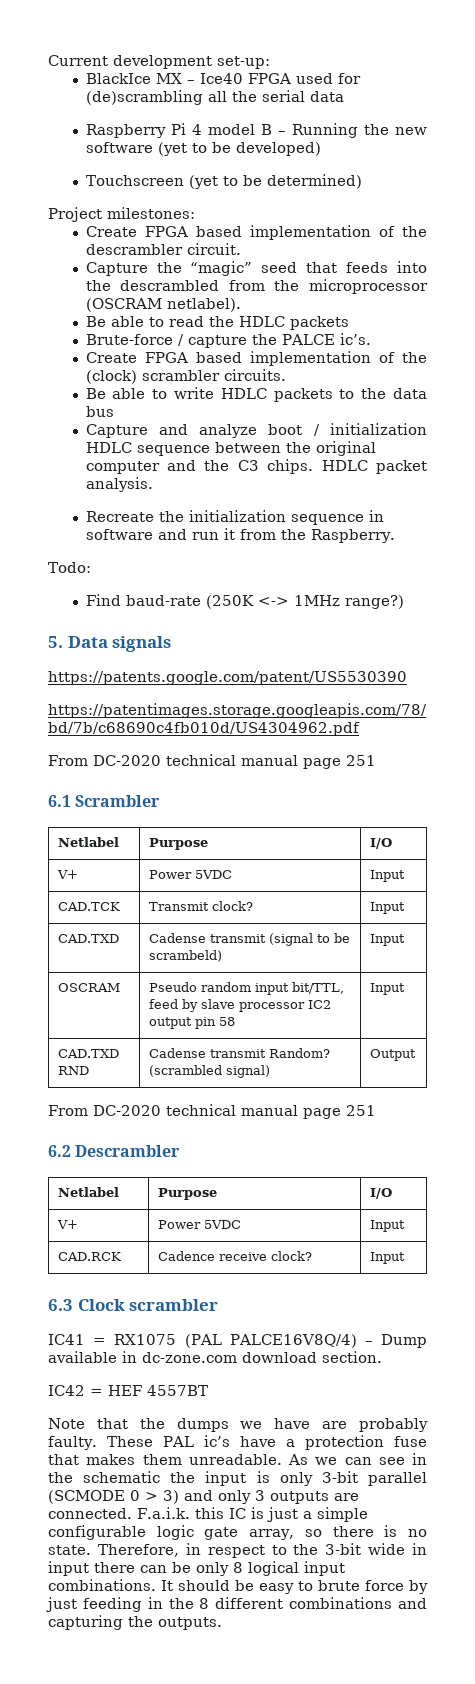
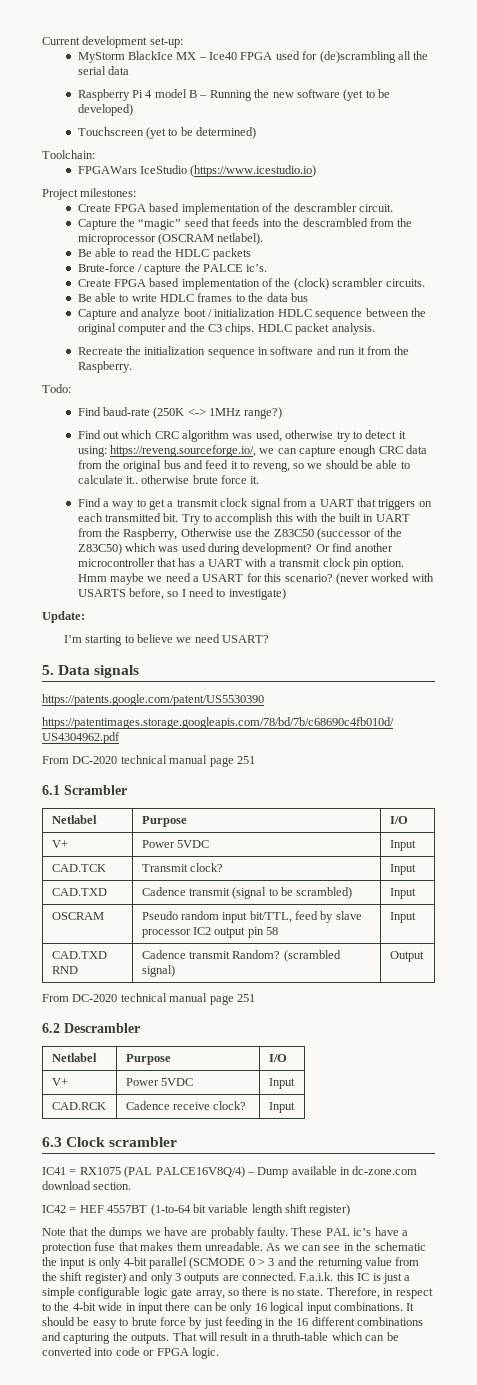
(270, 62) none -> [77,52,125,63] MyStorm
(362, 181) none -> [42,150,95,159] [77,165,317,177] // Toolchain: // FPGAWars IceStudio (https://www.icestudio.io)
[273,388,333,402] packets -> [197,293,233,302] frames
(404, 602) none -> [77,430,406,442] [77,445,428,457] [77,460,410,472] [77,475,260,484] [77,498,432,510] [77,513,410,525] [77,528,402,540] [77,543,393,555] [77,558,405,570] [77,573,434,585] [77,588,286,600] [42,611,85,623] [63,634,270,646] // Find out which CRC algorithm was used, otherwise try to detect it using: https://reveng.sourceforge.io/, we can capture enough CRC data from the original bus and feed it to reveng, so we should be able to calculate it.. otherwise brute force it. // Find a way to get a transmit clock signal from a UART that triggers on each transmitted bit. Try to accomplish this with the built in UART from the Raspberry, Otherwise use the Z83C50 (successor of the Z83C50) which was used during development? Or find another microcontroller that has a UART with a transmit clock pin option. Hmm maybe we need a USART for this scenario? (never worked with USARTS before, so I need to investigate) // Update: // I’m starting to believe we need USART?
[148,933,206,943] Cadense -> [141,887,186,896] Cadence
[148,950,222,962] scrambeld) -> [296,887,353,899] scrambled)
[148,1048,206,1058] Cadense -> [141,950,186,959] Cadence
(208, 1390) none -> [150,1204,351,1216] (1-to-64 bit variable length shift register)
[321,1471,358,1483] 3-bit -> [123,1257,147,1266] 4-bit
[163,1490,179,1504] 3) -> [268,1257,420,1269] [42,1272,126,1284] 3 and the returning value from the shift register)
[325,1543,362,1555] 3-bit -> [72,1302,96,1311] 4-bit
[233,1562,243,1573] 8 -> [254,1303,267,1311] 16
[199,1598,210,1609] 8 -> [296,1318,309,1326] 16
(222, 1623) none -> [172,1332,399,1341] [42,1347,219,1359] That will result in a thruth-table which can be converted into code or FPGA logic.

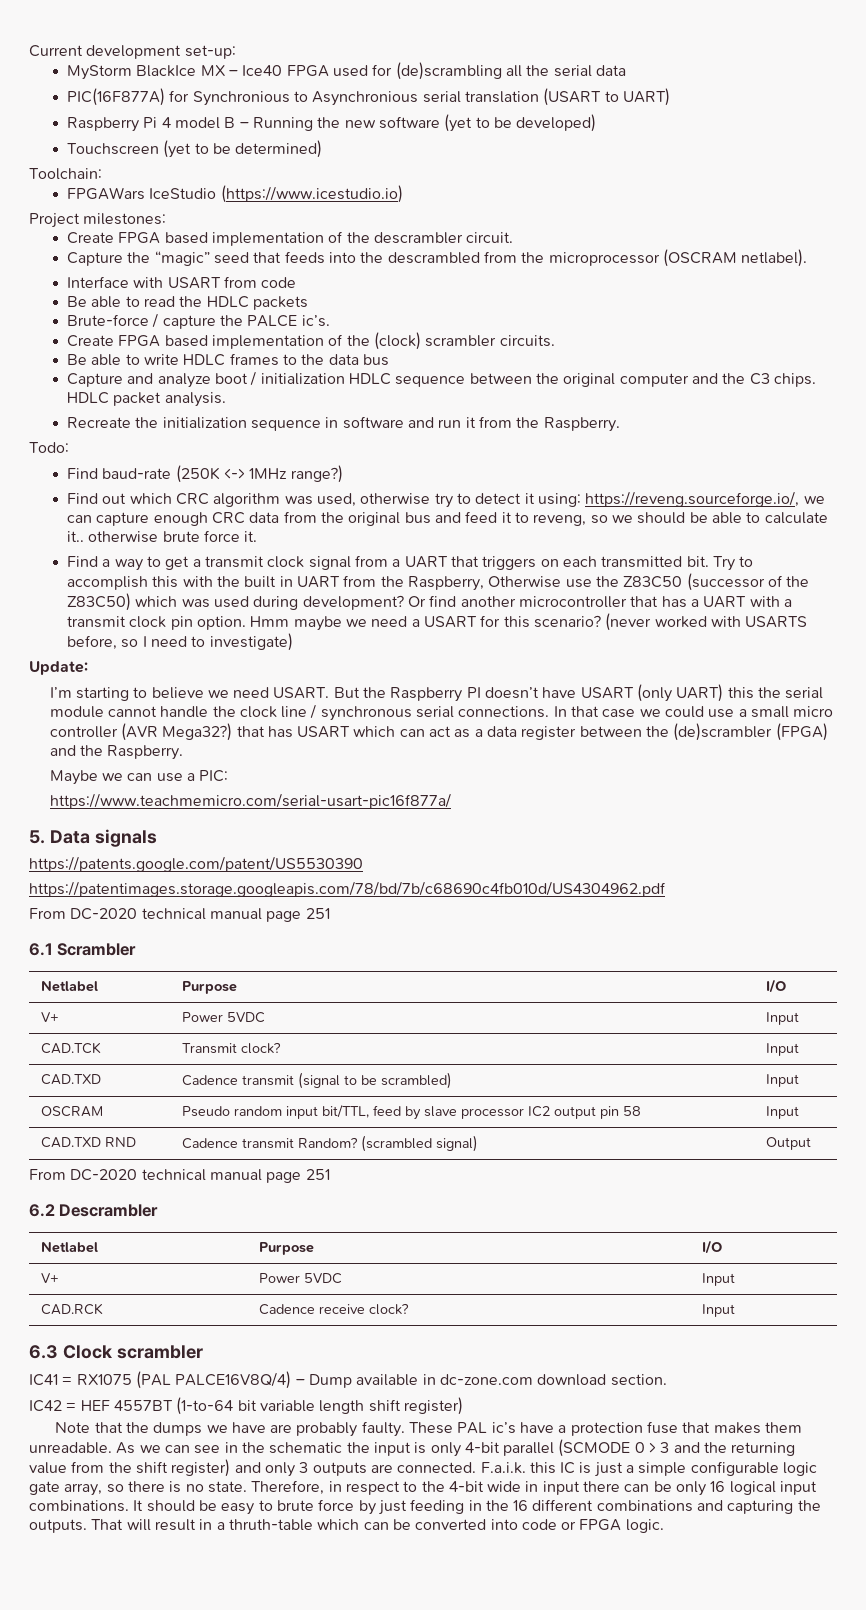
(129, 70) none -> [67,88,671,106] // PIC(16F877A) for Synchronious to Asynchronious serial translation (USART to UART)
(264, 239) none -> [67,276,297,289] // Interface with USART from code
[222,635,270,643] USART? -> [273,684,824,702] [49,704,834,721] [49,723,828,741] [49,745,184,760] [49,770,229,785] [49,793,451,809] USART. But the Raspberry PI doesn’t have USART (only UART) this the serial module cannot handle the clock line / synchronous serial connections. In that case we could use a small micro controller (AVR Mega32?) that has USART which can act as a data register between the (de)scrambler (FPGA) and the Raspberry. // Maybe we can use a PIC: // https://www.teachmemicro.com/serial-usart-pic16f877a/

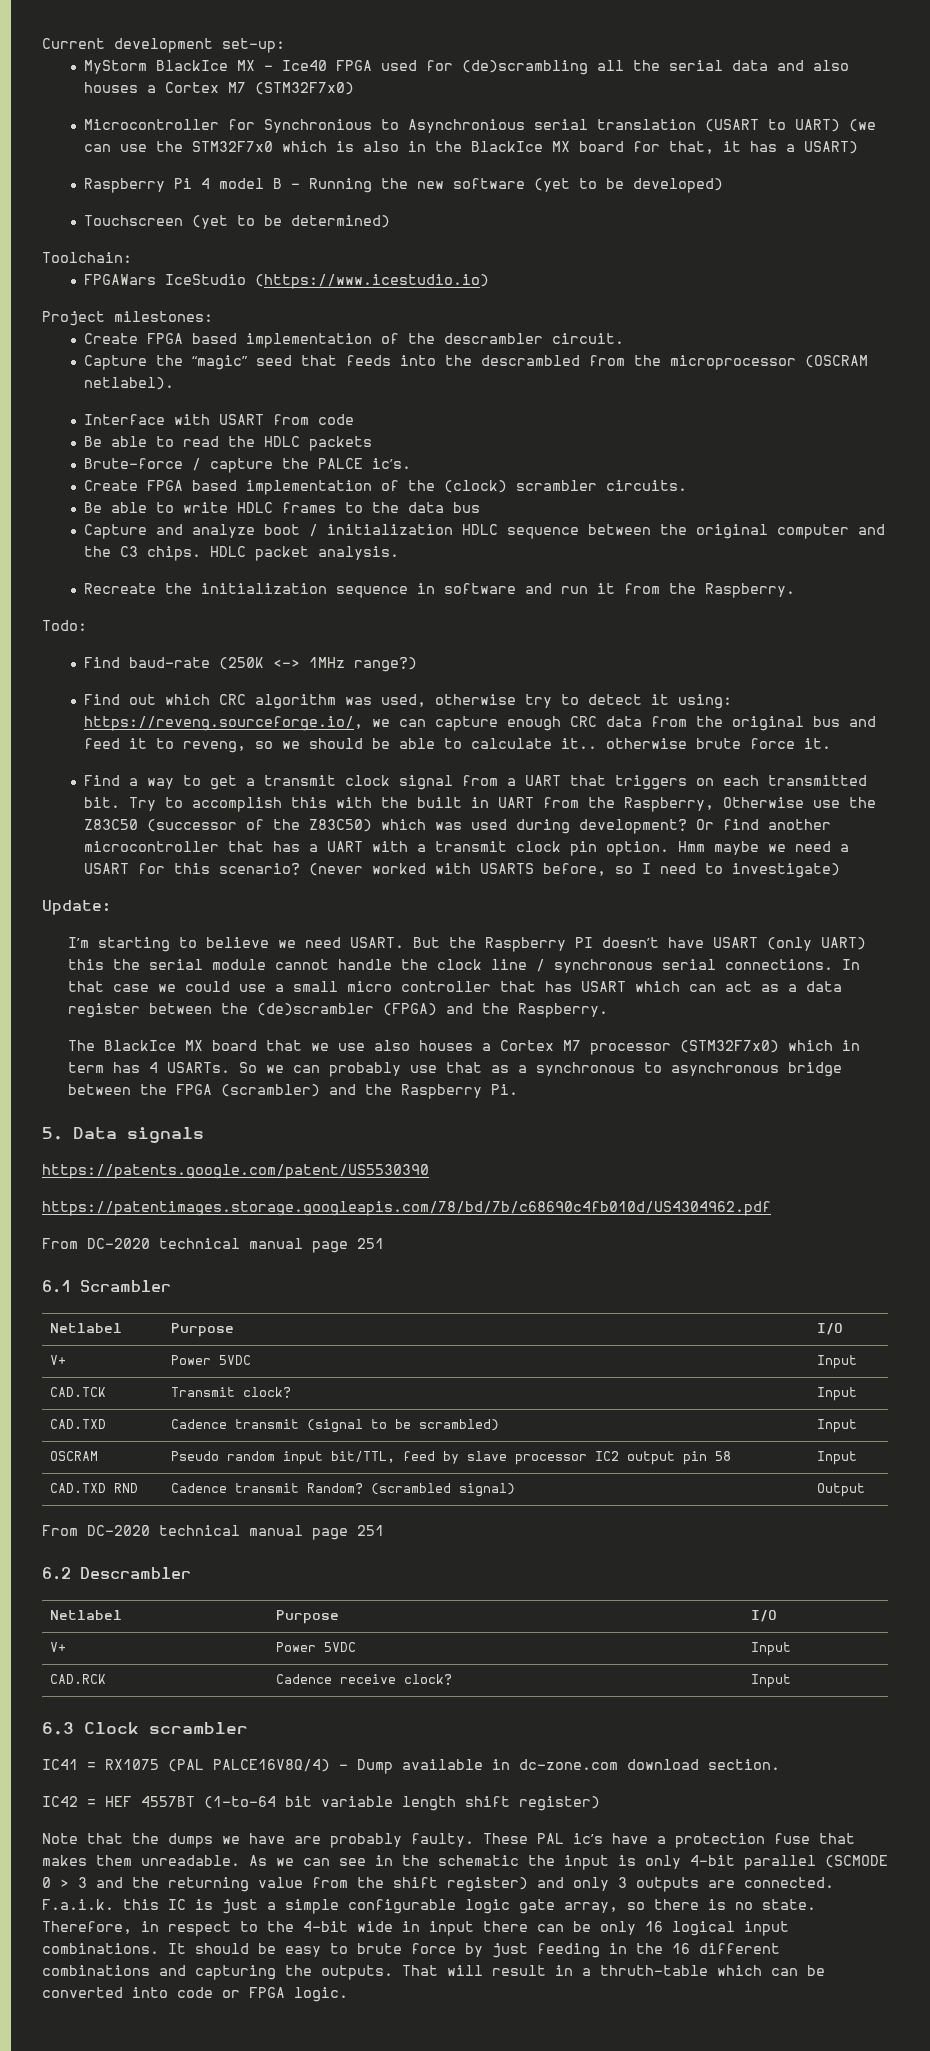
[67,88,166,106] // PIC(16F877A) -> [777,60,850,71] [84,82,355,95] [84,119,220,130] and also houses a Cortex M7 (STM32F7x0) // Microcontroller
(671, 97) none -> [849,119,877,132] [84,141,859,154] (we can use the STM32F7x0 which is also in the BlackIce MX board for that, it has a USART)
[120,723,233,741] (AVR Mega32?) -> (492, 986) none
[49,770,229,785] [49,793,451,809] Maybe we can use a PIC: // https://www.teachmemicro.com/serial-usart-pic16f877a/ -> [68,1040,861,1055] [68,1062,843,1077] [68,1084,519,1099] The BlackIce MX board that we use also houses a Cortex M7 processor (STM32F7x0) which in term has 4 USARTs. So we can probably use that as a synchronous to asynchronous bridge between the FPGA (scrambler) and the Raspberry Pi.

